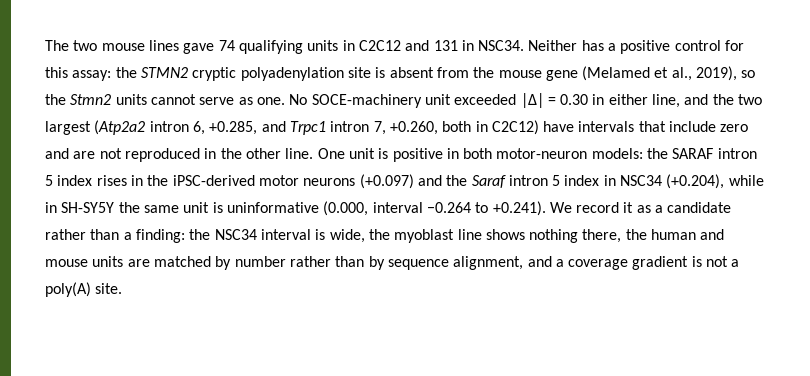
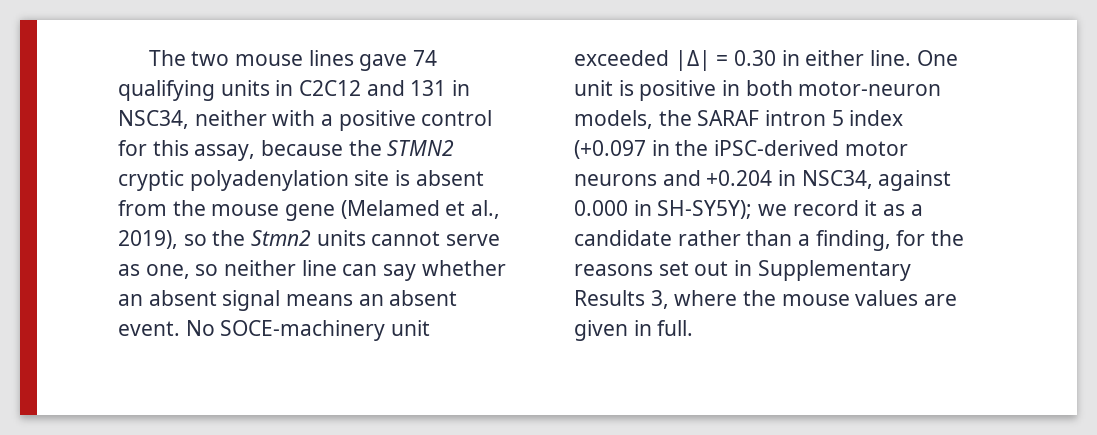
[478,40,604,51] NSC34. Neither has -> [118,110,316,129] NSC34, neither with
[72,70,112,81] assay: -> [194,140,344,161] assay, because
[256,97,285,105] one. -> [145,260,506,281] [118,290,458,311] [118,321,180,336] one, so neither line can say whether an absent signal means an absent event.
[652,94,763,108] [45,120,749,135] [45,148,281,162] line, and the two largest (Atp2a2 intron 6, +0.285, and Trpc1 intron 7, +0.260, both in C2C12) have intervals that include zero and are not reproduced in the other -> (865, 58) none
[591,148,643,159] models: -> [574,110,653,129] models,
[96,175,127,186] rises -> [574,140,646,159] (+0.097
[359,174,764,189] [45,201,572,216] (+0.097) and the Saraf intron 5 index in NSC34 (+0.204), while in SH-SY5Y the same unit is uninformative (0.000, interval −0.264 to +0.241). We -> [662,170,952,191] [574,200,788,219] and +0.204 in NSC34, against 0.000 in SH-SY5Y); we
[135,229,725,243] [45,256,740,270] [45,282,123,297] finding: the NSC34 interval is wide, the myoblast line shows nothing there, the human and mouse units are matched by number rather than by sequence alignment, and a coverage gradient is not a poly(A) site. -> [815,230,965,251] [574,260,911,281] [574,290,958,309] [574,320,694,341] finding, for the reasons set out in Supplementary Results 3, where the mouse values are given in full.

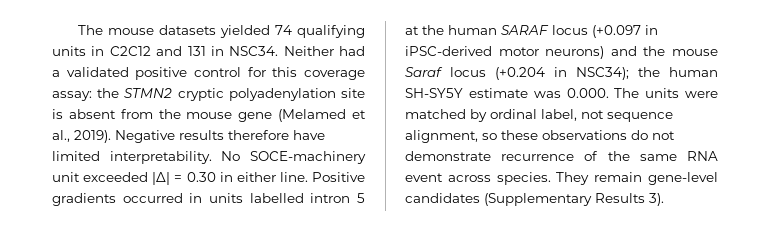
[148,50,408,71] The two mouse lines gave -> [77,25,270,38] The mouse datasets yielded
[118,110,334,129] NSC34, neither with a -> [229,46,365,56] [52,67,129,77] NSC34. Neither had a validated
[194,140,344,161] assay, because -> [304,70,365,80] [52,91,92,101] coverage assay:
[118,230,501,249] [118,260,506,281] [118,290,458,311] [118,321,180,336] 2019), so the Stmn2 units cannot serve as one, so neither line can say whether an absent signal means an absent event. -> [74,130,325,143] [52,151,212,164] 2019). Negative results therefore have limited interpretability.
[916,50,958,66] [574,80,942,101] [574,110,904,129] One unit is positive in both motor-neuron models, the SARAF intron 5 index -> [312,172,365,182] [52,193,365,206] [405,25,588,35] Positive gradients occurred in units labelled intron 5 at the human SARAF locus
[675,140,709,156] the -> (658, 30) none
[574,170,952,191] [574,200,923,219] [574,230,965,251] [574,260,911,281] [574,290,958,309] [574,320,694,341] neurons and +0.204 in NSC34, against 0.000 in SH-SY5Y); we record it as a candidate rather than a finding, for the reasons set out in Supplementary Results 3, where the mouse values are given in full. -> [545,46,718,59] [405,67,718,80] [405,88,718,98] [405,109,673,122] [405,130,675,143] [405,151,718,161] [405,172,718,185] [405,193,664,206] neurons) and the mouse Saraf locus (+0.204 in NSC34); the human SH-SY5Y estimate was 0.000. The units were matched by ordinal label, not sequence alignment, so these observations do not demonstrate recurrence of the same RNA event across species. They remain gene-level candidates (Supplementary Results 3).

